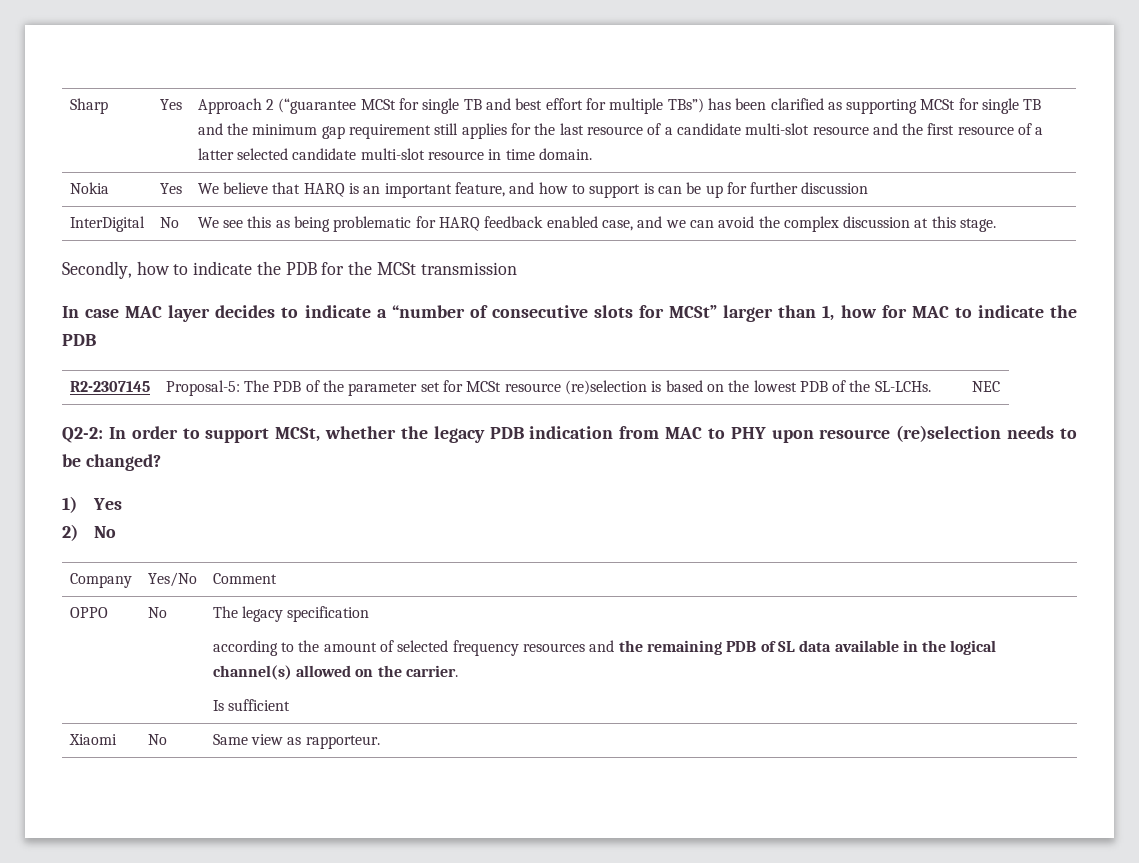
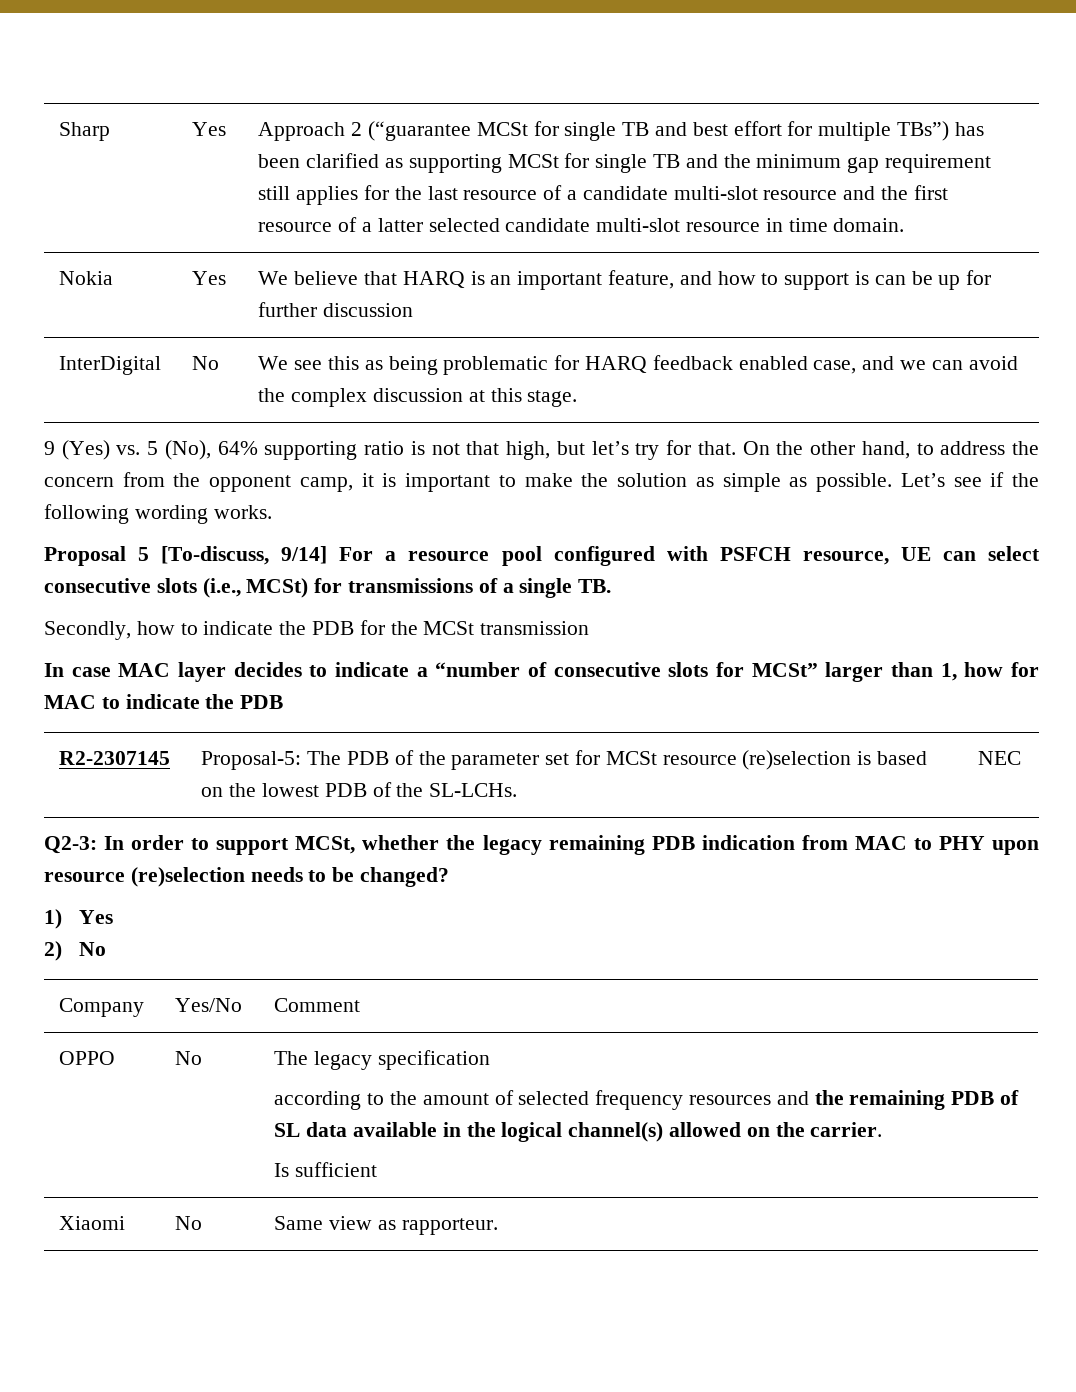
(997, 225) none -> [44,440,1040,460] [44,472,1039,492] [44,504,272,524] [44,546,1040,566] [44,578,612,598] // 9 (Yes) vs. 5 (No), 64% supporting ratio is not that high, but let’s try for that. On the other hand, to address the concern from the opponent camp, it is important to make the solution as simple as possible. Let’s see if the following wording works. // Proposal 5 [To-discuss, 9/14] For a resource pool configured with PSFCH resource, UE can select consecutive slots (i.e., MCSt) for transmissions of a single TB.
[62,427,103,443] Q2-2: -> [44,836,97,854] Q2-3:
(485, 434) none -> [548,835,645,855] remaining

